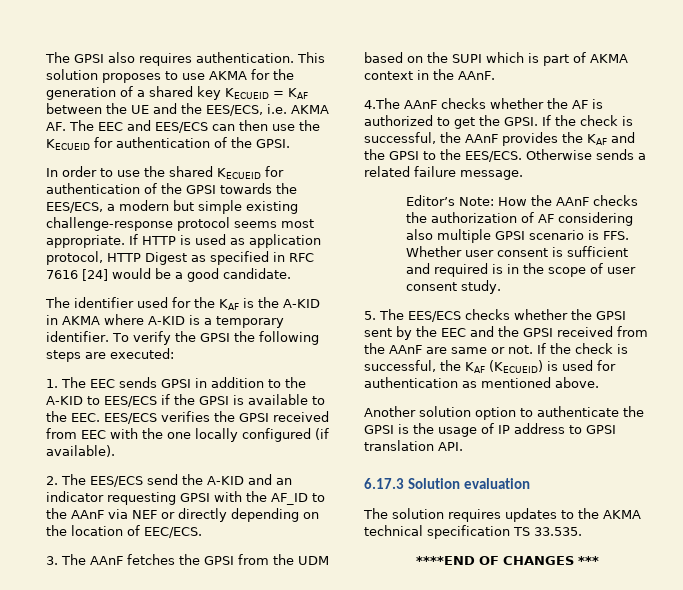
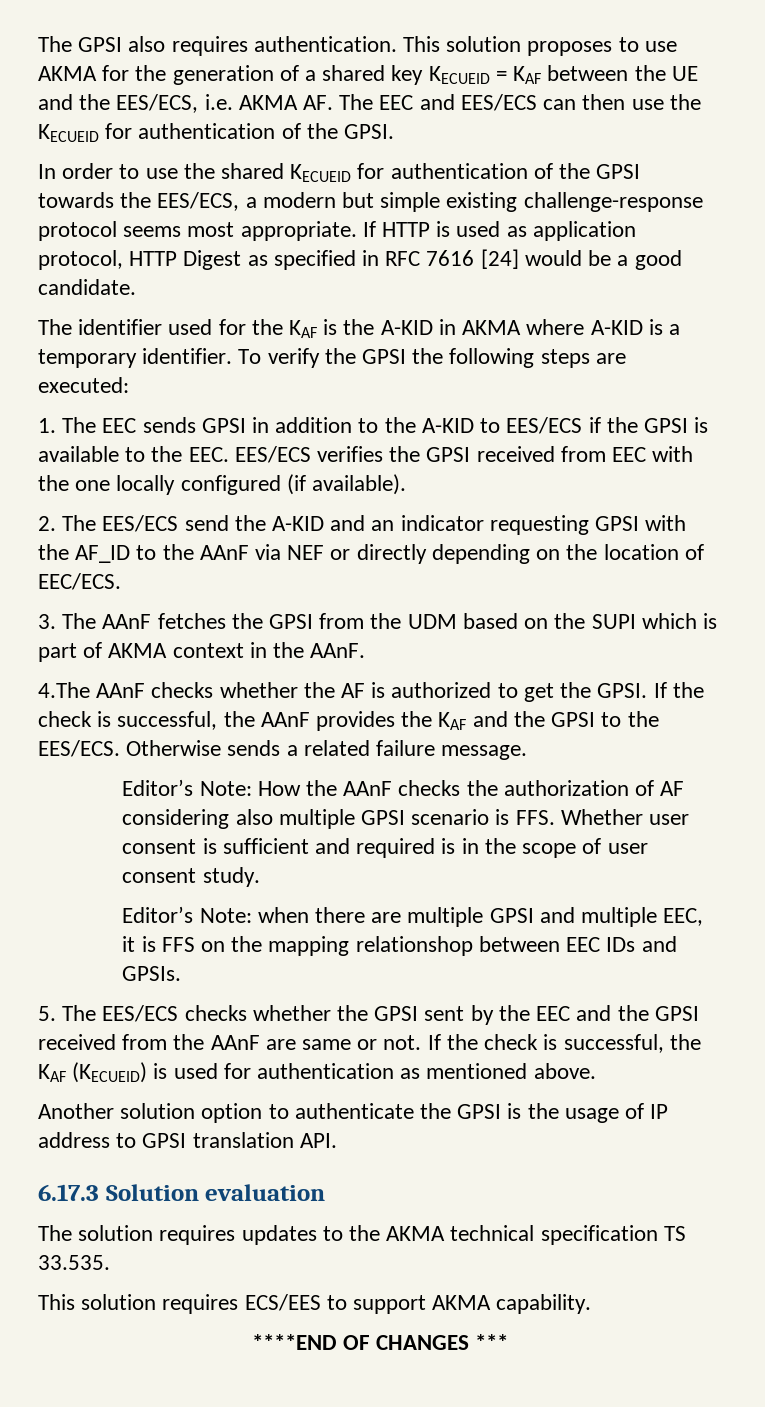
(502, 287) none -> [122,906,704,927] [122,936,677,956] [122,966,182,981] // Editor’s Note: when there are multiple GPSI and multiple EEC, it is FFS on the mapping relationshop between EEC IDs and GPSIs.
(582, 531) none -> [38,1294,592,1314] // This solution requires ECS/EES to support AKMA capability.

